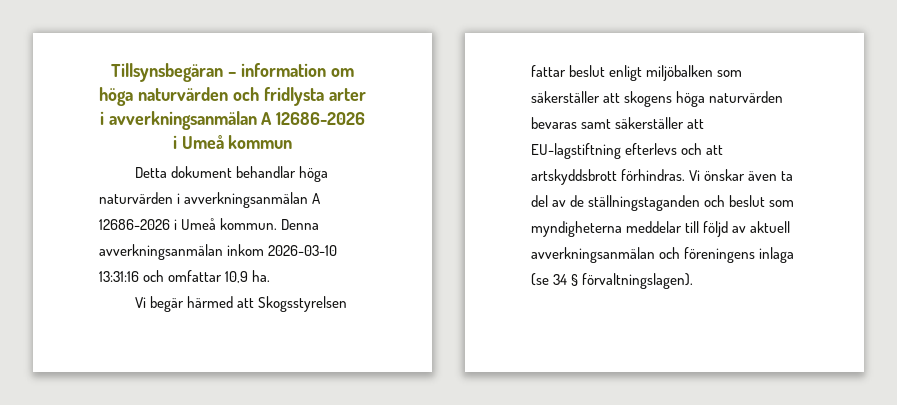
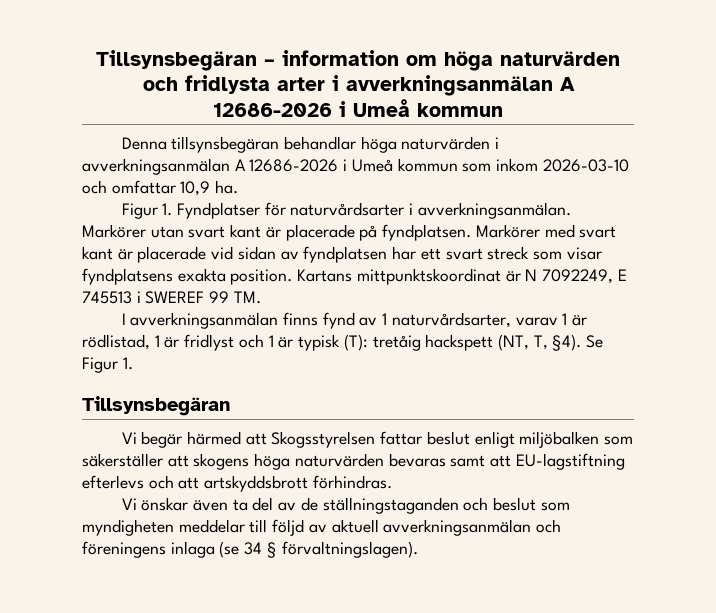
[134,166,232,178] Detta dokument -> [121,136,280,153] Denna tillsynsbegäran
[220,218,320,230] [99,244,223,260] kommun. Denna avverkningsanmälan -> [397,158,492,172] kommun som
[99,271,139,282] 13:31:16 -> (629, 165) none
(271, 276) none -> [121,202,571,219] [82,224,617,241] [82,246,602,263] [82,268,627,285] [82,291,261,304] [121,312,588,329] [82,334,604,351] [82,357,133,373] [82,396,230,416] // Figur 1. Fyndplatser för naturvårdsarter i avverkningsanmälan. Markörer utan svart kant är placerade på fyndplatsen. Markörer med svart kant är placerade vid sidan av fyndplatsen har ett svart streck som visar fyndplatsens exakta position. Kartans mittpunktskoordinat är N 7092249, E 745513 i SWEREF 99 TM. // I avverkningsanmälan finns fynd av 1 naturvårdsarter, varav 1 är rödlistad, 1 är fridlyst och 1 är typisk (T): tretåig hackspett (NT, T, §4). Se Figur 1. // Tillsynsbegäran
[615,117,685,129] säkerställer -> (486, 461) none
(686, 175) none -> (392, 482) //
[531,221,622,237] myndigheterna -> [82,519,174,536] myndigheten

